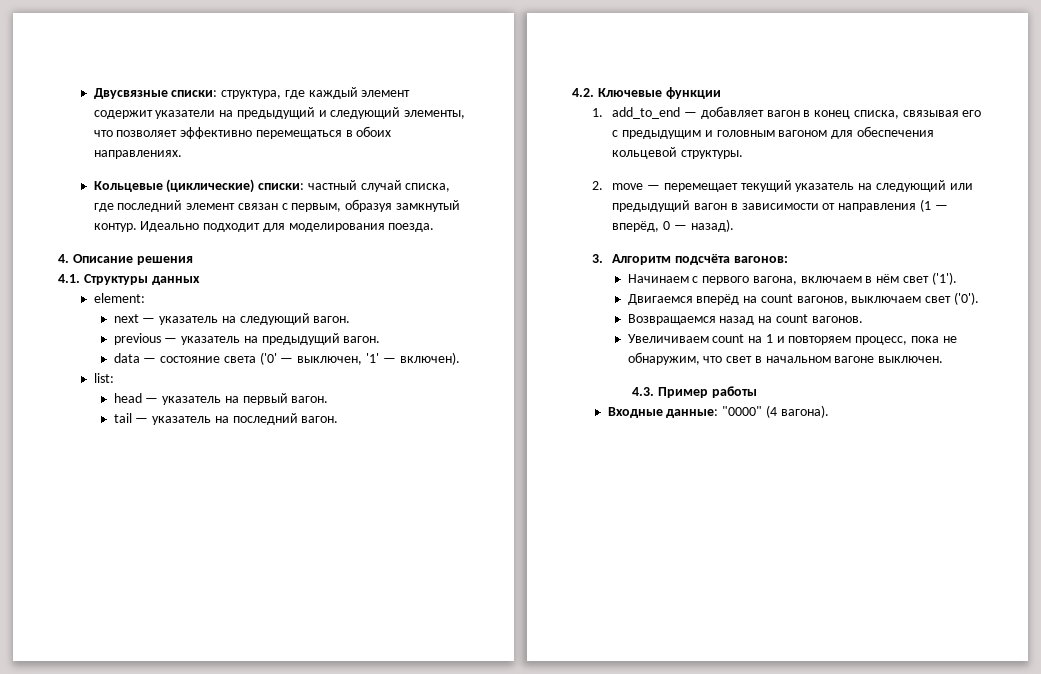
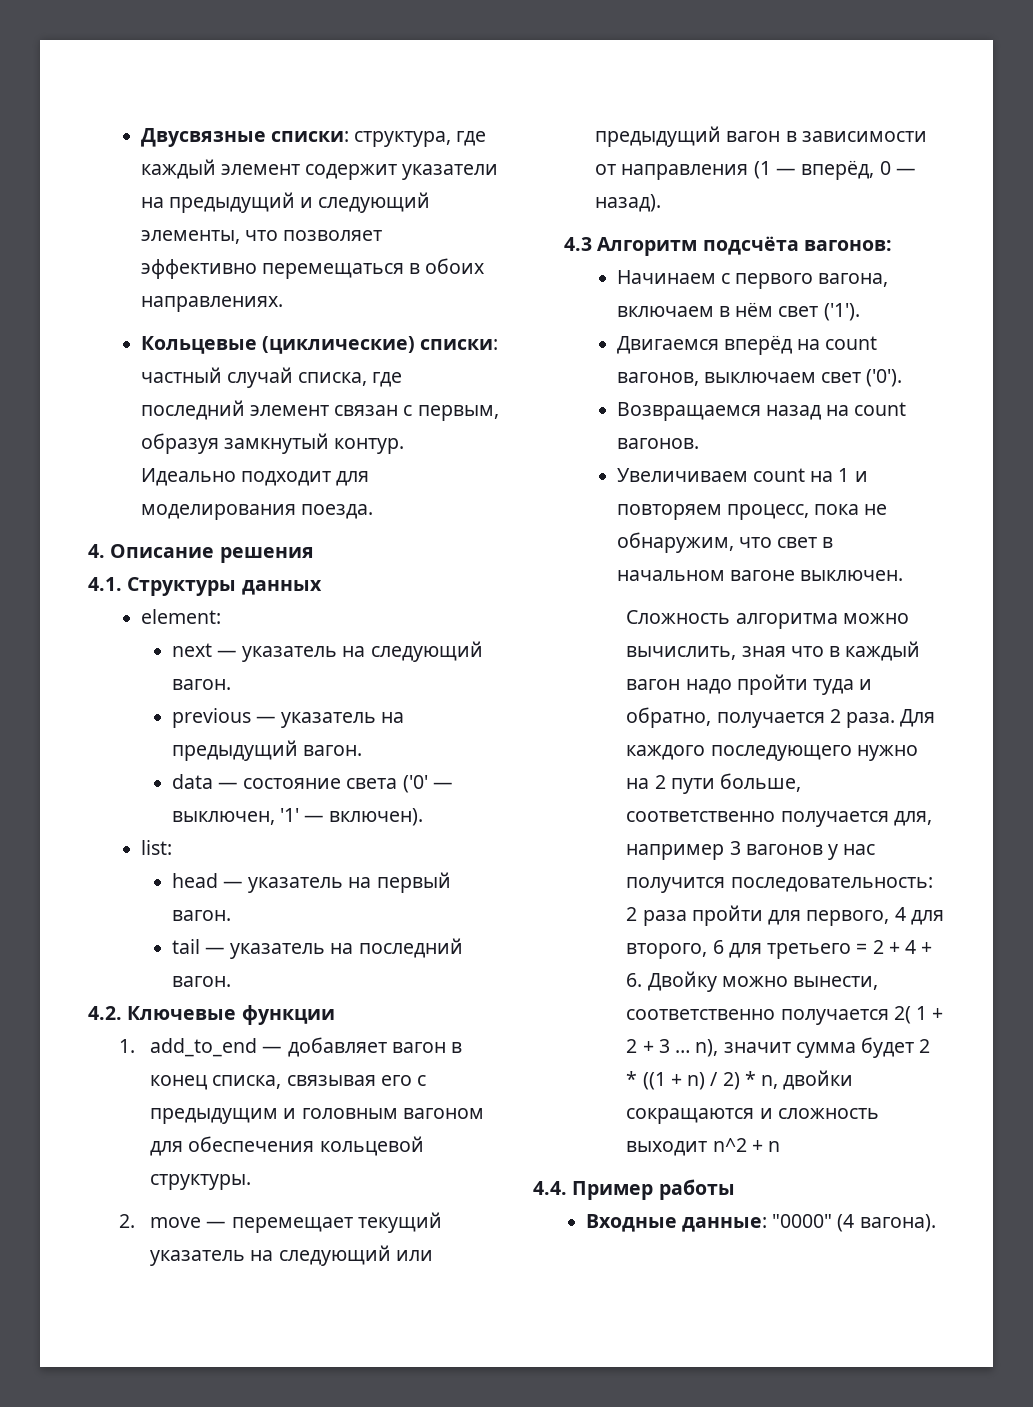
[592,254,604,263] 3. -> [564,237,593,251] 4.3
[632,387,655,396] 4.3. -> [626,610,909,629] [626,641,921,661] [626,674,873,695] [626,707,936,728] [626,745,918,761] [626,773,802,794] [626,811,932,827] [626,841,876,860] [626,877,933,893] [626,905,944,926] [626,940,933,959] [626,971,879,992] [626,1006,944,1025] [626,1037,931,1058] [626,1070,854,1090] [626,1108,879,1124] [626,1138,781,1156] [533,1181,567,1195] Сложность алгоритма можно вычислить, зная что в каждый вагон надо пройти туда и обратно, получается 2 раза. Для каждого последующего нужно на 2 пути больше, соответственно получается для, например 3 вагонов у нас получится последовательность: 2 раза пройти для первого, 4 для второго, 6 для третьего = 2 + 4 + 6. Двойку можно вынести, соответственно получается 2( 1 + 2 + 3 … n), значит сумма будет 2 * ((1 + n) / 2) * n, двойки сокращаются и сложность выходит n^2 + n // 4.4.

